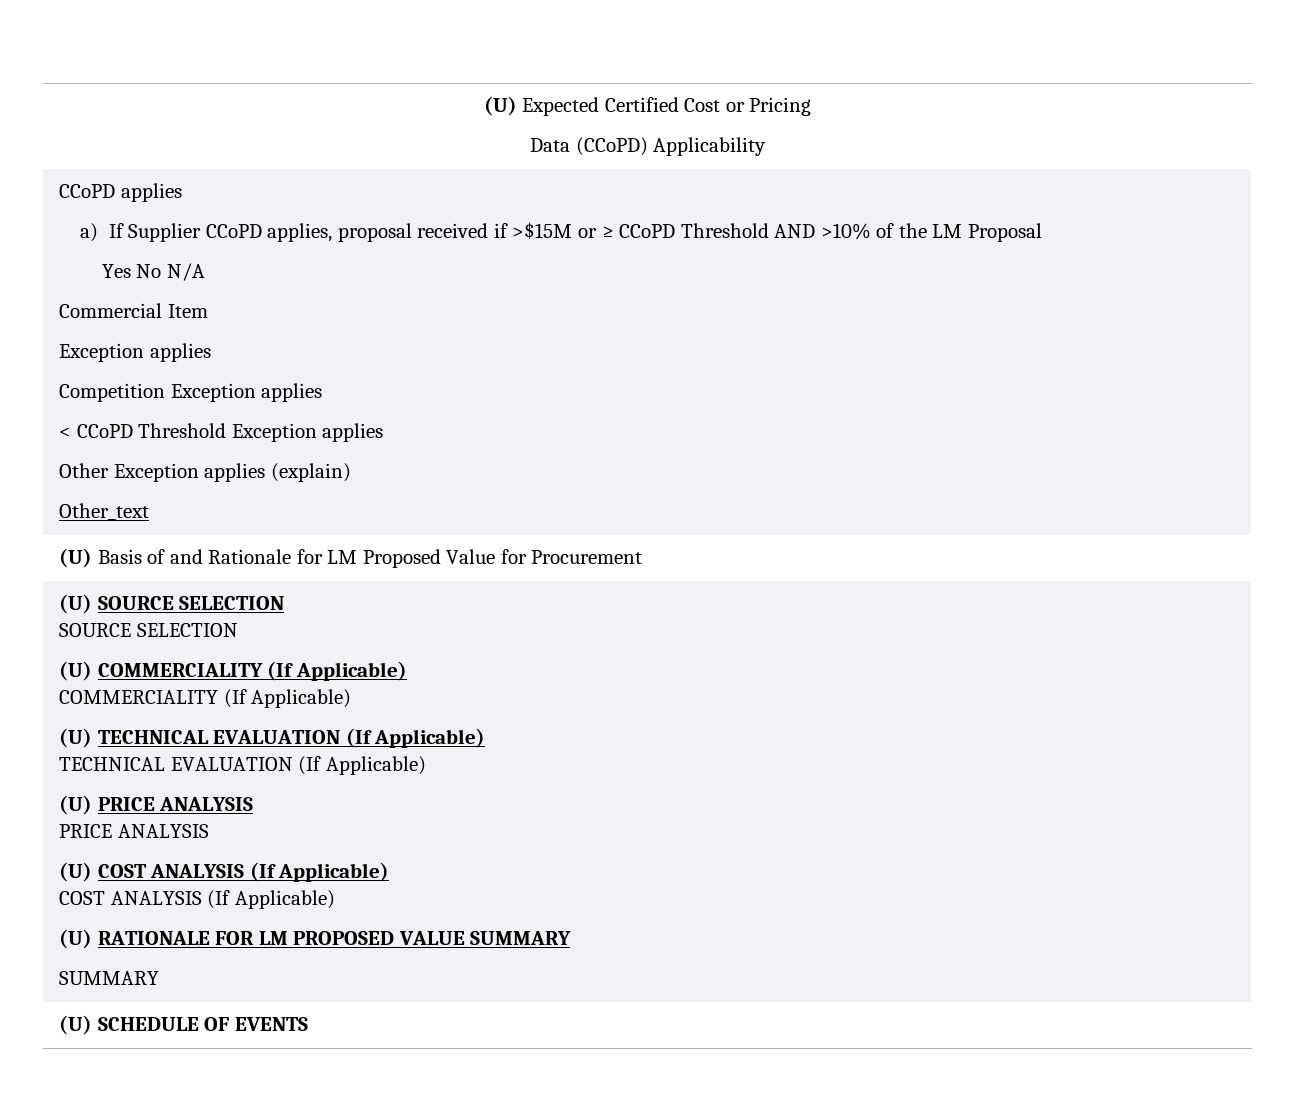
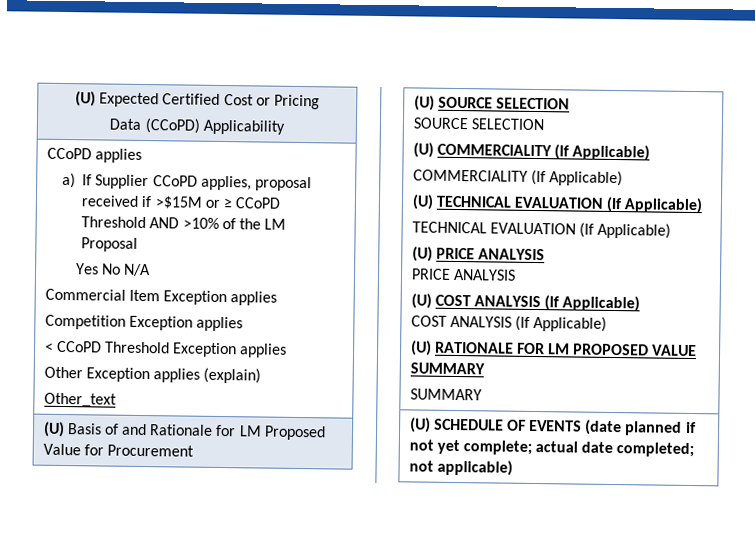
(208, 311) // -> (160, 295) none
(308, 1024) none -> [585,419,697,436] [408,439,695,458] [408,459,513,476] (date planned if not yet complete; actual date completed; not applicable)

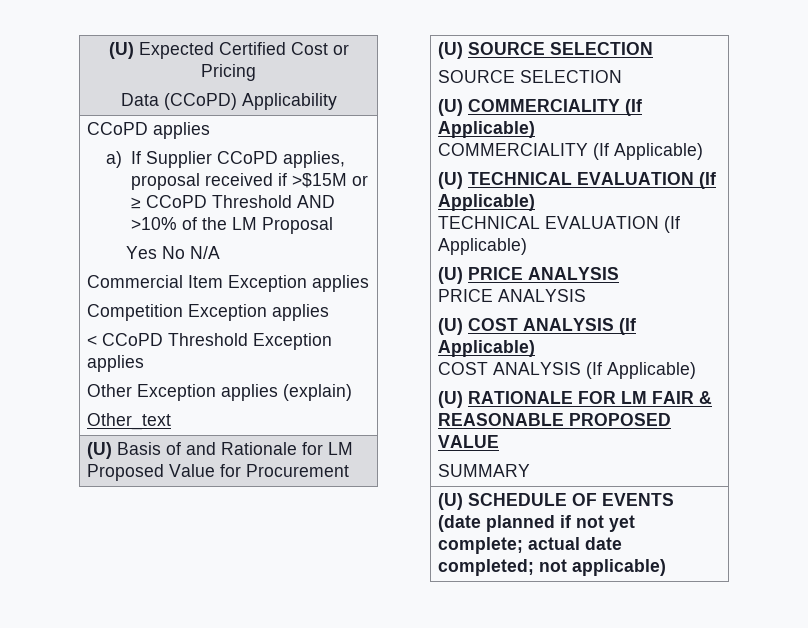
(571, 349) none -> [651,391,712,404] [437,413,564,426] FAIR & REASONABLE
[409,362,485,375] SUMMARY -> (499, 441) none

